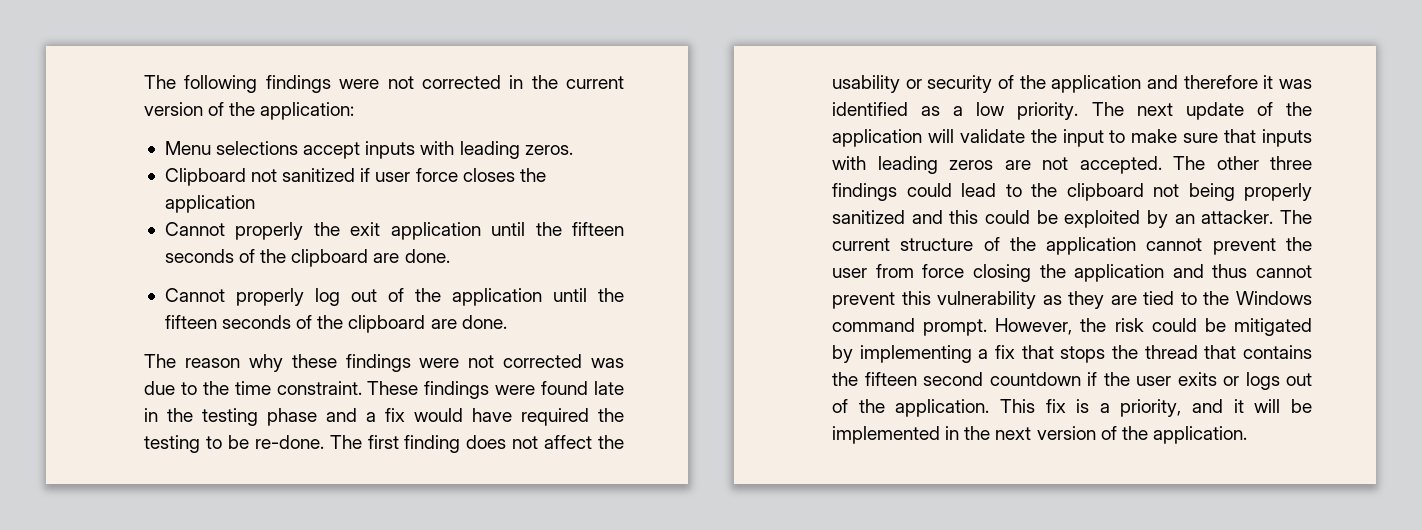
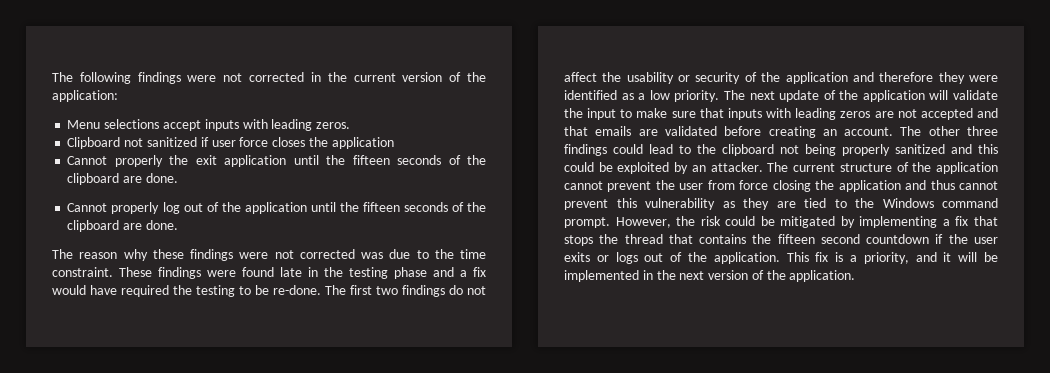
[404,435,507,453] finding does -> [376,285,463,297] two findings do
[1263,75,1312,89] it was -> [938,72,998,84] they were
[1079,156,1162,174] accepted. -> [920,108,998,120] [564,126,894,138] accepted and that emails are validated before creating an account.

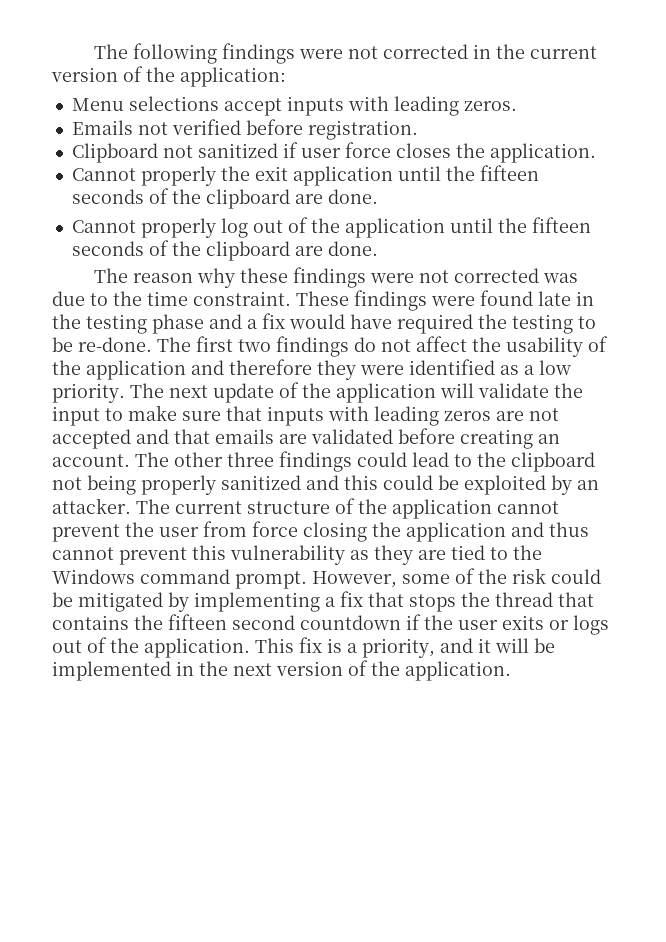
(351, 125) none -> [71,119,418,140] // Emails not verified before registration.
[331,137,394,149] application -> [489,143,596,163] application.
[678,72,741,84] or security -> (583, 347) none
(671, 222) none -> [402,568,475,584] some of

